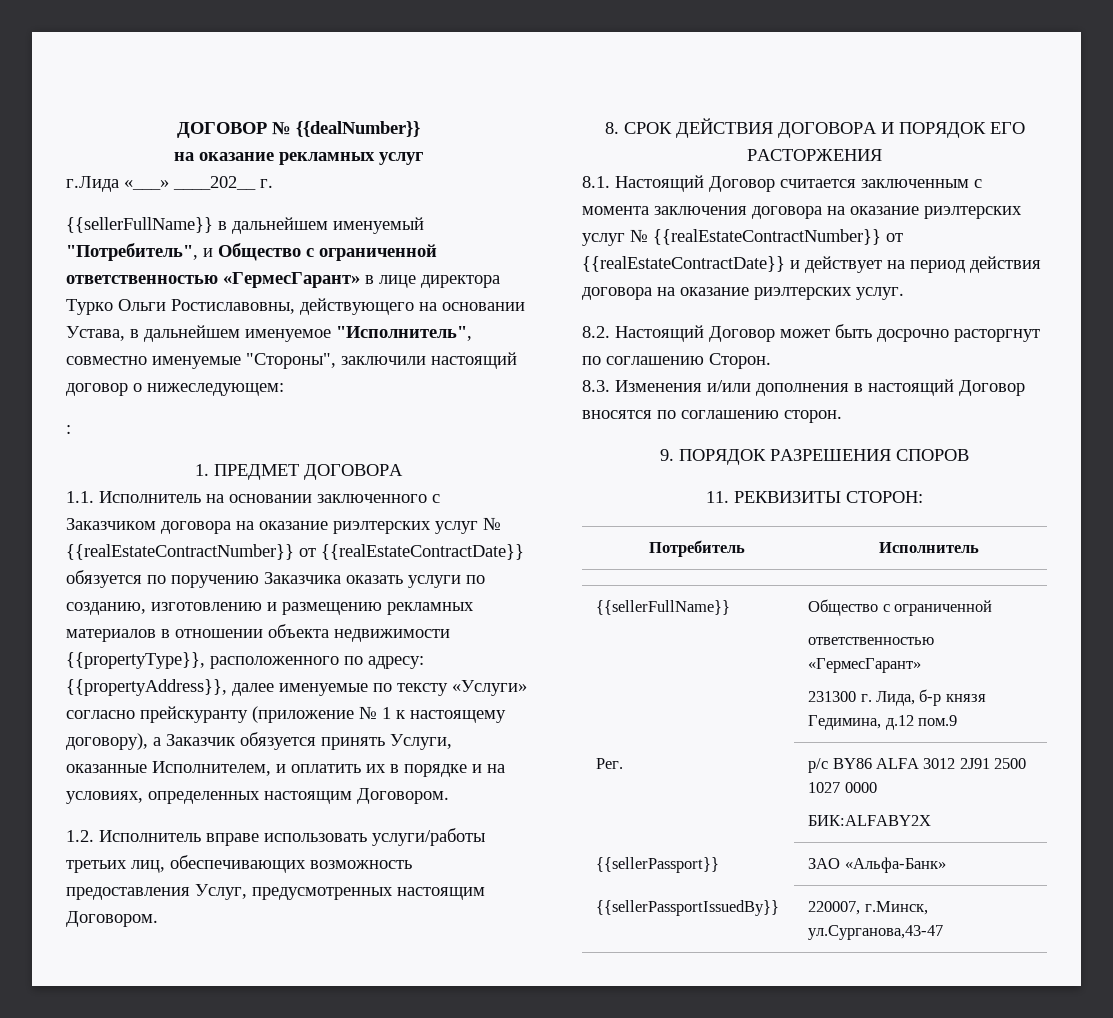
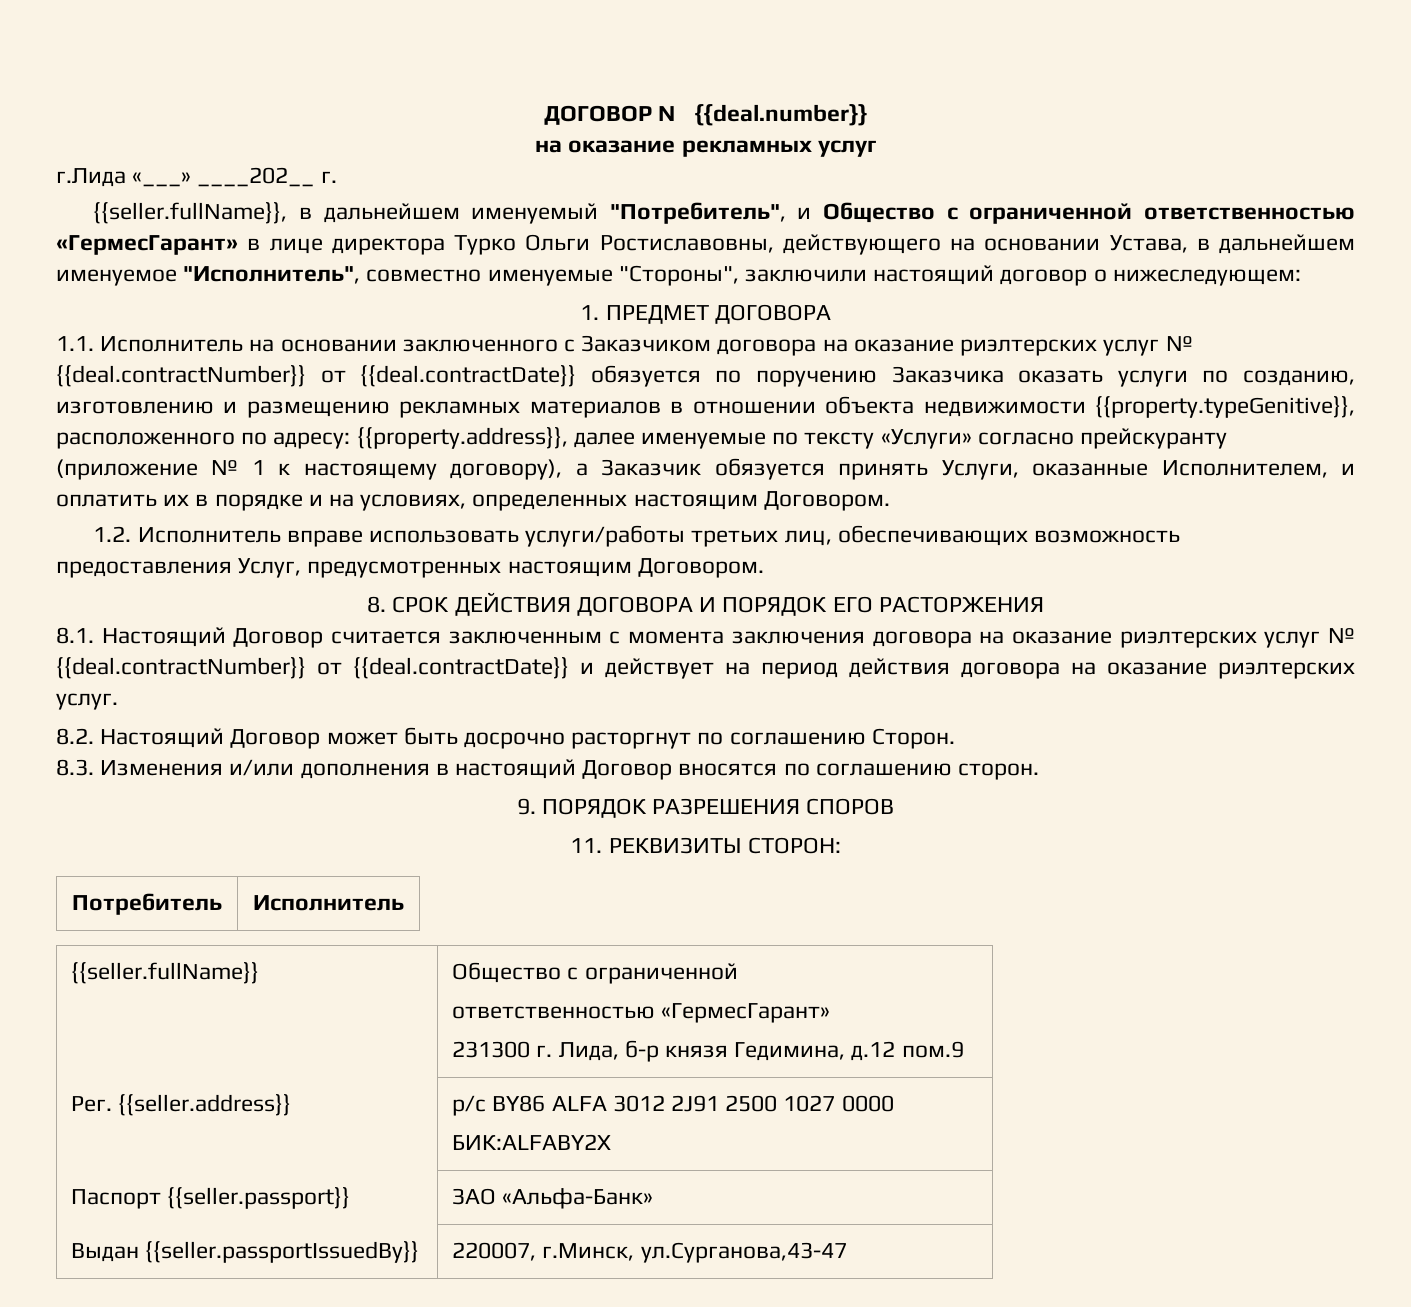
[296,121,420,137] {{dealNumber}} -> [695,104,868,126] {{deal.number}}
[66,217,213,233] {{sellerFullName}} -> [93,202,288,224] {{seller.fullName}},
[66,425,71,434] // : -> (1301, 277) none
[66,544,524,560] {{realEstateContractNumber}} от {{realEstateContractDate}} -> [56,365,577,387] {{deal.contractNumber}} от {{deal.contractDate}}
[66,652,205,669] {{propertyType}}, -> [1095,396,1355,418] {{property.typeGenitive}},
[66,679,227,696] {{propertyAddress}}, -> [356,427,568,449] {{property.address}},
[653,229,903,245] [582,256,785,272] {{realEstateContractNumber}} от {{realEstateContractDate}} -> [56,657,569,679] {{deal.contractNumber}} от {{deal.contractDate}}
[596,600,731,615] {{sellerFullName}} -> [71,962,260,984] {{seller.fullName}}
(624, 763) none -> [118,1094,292,1116] {{seller.address}}
[596,857,720,873] {{sellerPassport}} -> [71,1187,351,1209] Паспорт {{seller.passport}}
[596,900,780,916] {{sellerPassportIssuedBy}} -> [71,1241,420,1263] Выдан {{seller.passportIssuedBy}}

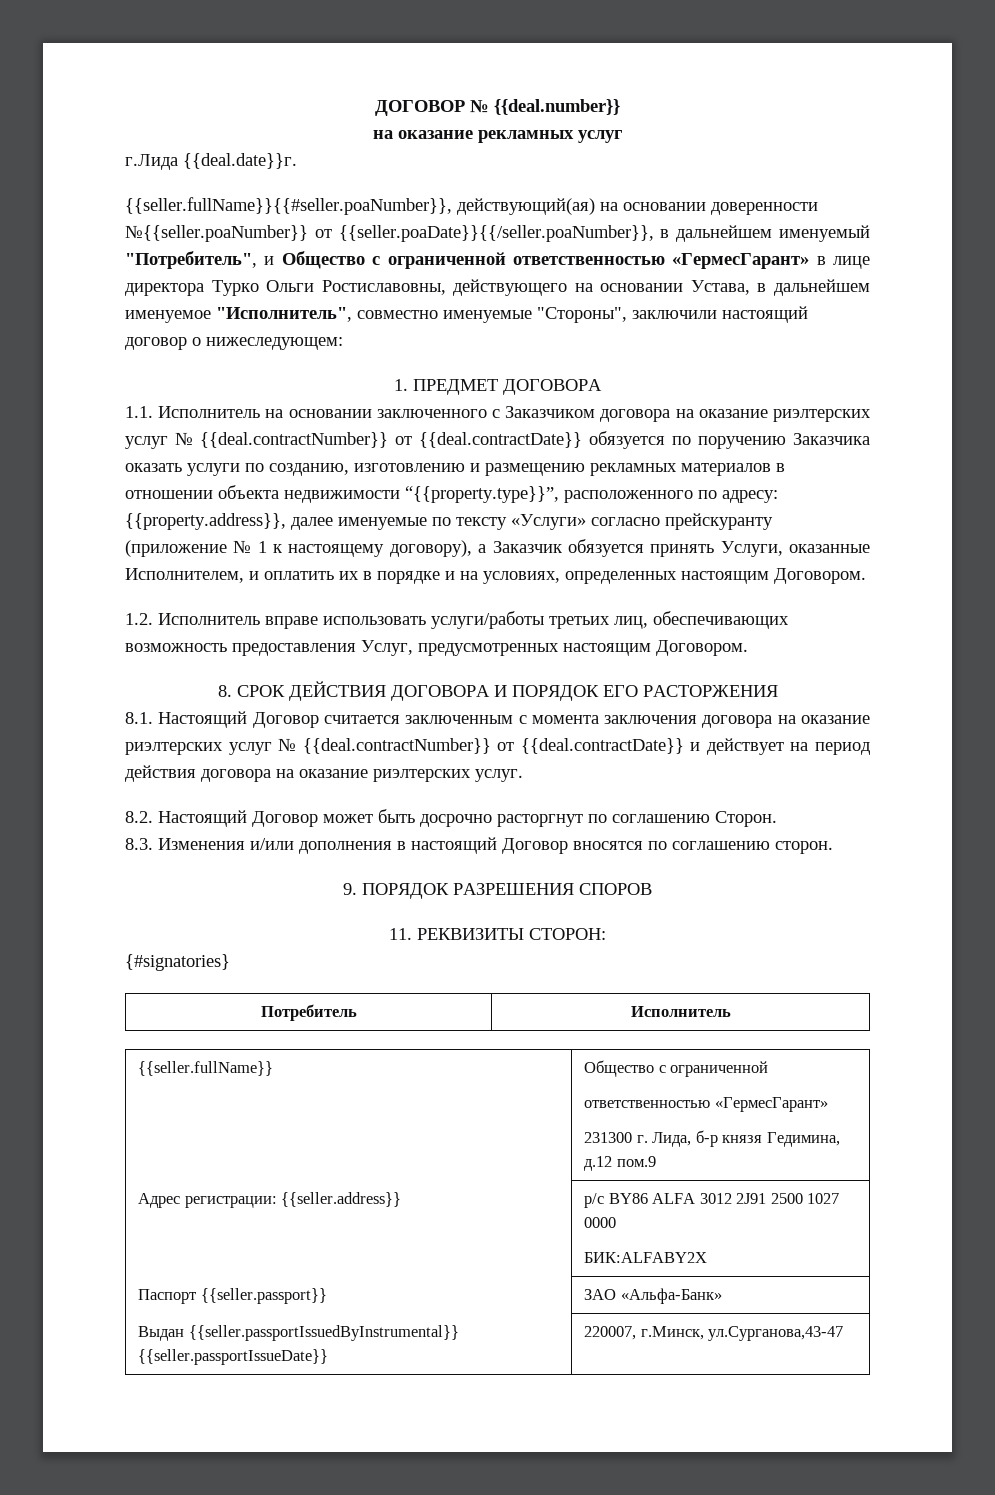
[132,167,337,187] [93,202,288,224] «___» ____202__ г. // {{seller.fullName}}, -> [183,153,297,169] [125,197,818,215] [125,225,654,242] {{deal.date}}г. // {{seller.fullName}}{{#seller.poaNumber}}, действующий(ая) на основании доверенности №{{seller.poaNumber}} от {{seller.poaDate}}{{/seller.poaNumber}},
[1095,396,1355,418] {{property.typeGenitive}}, -> [405,486,559,503] “{{property.type}}”,
(841, 845) none -> [125,954,230,971] // {#signatories}
[71,1096,113,1112] Рег. -> [138,1193,277,1208] Адрес регистрации:
[145,1241,420,1263] {{seller.passportIssuedBy}} -> [188,1325,459,1341] [138,1349,329,1365] {{seller.passportIssuedByInstrumental}} {{seller.passportIssueDate}}

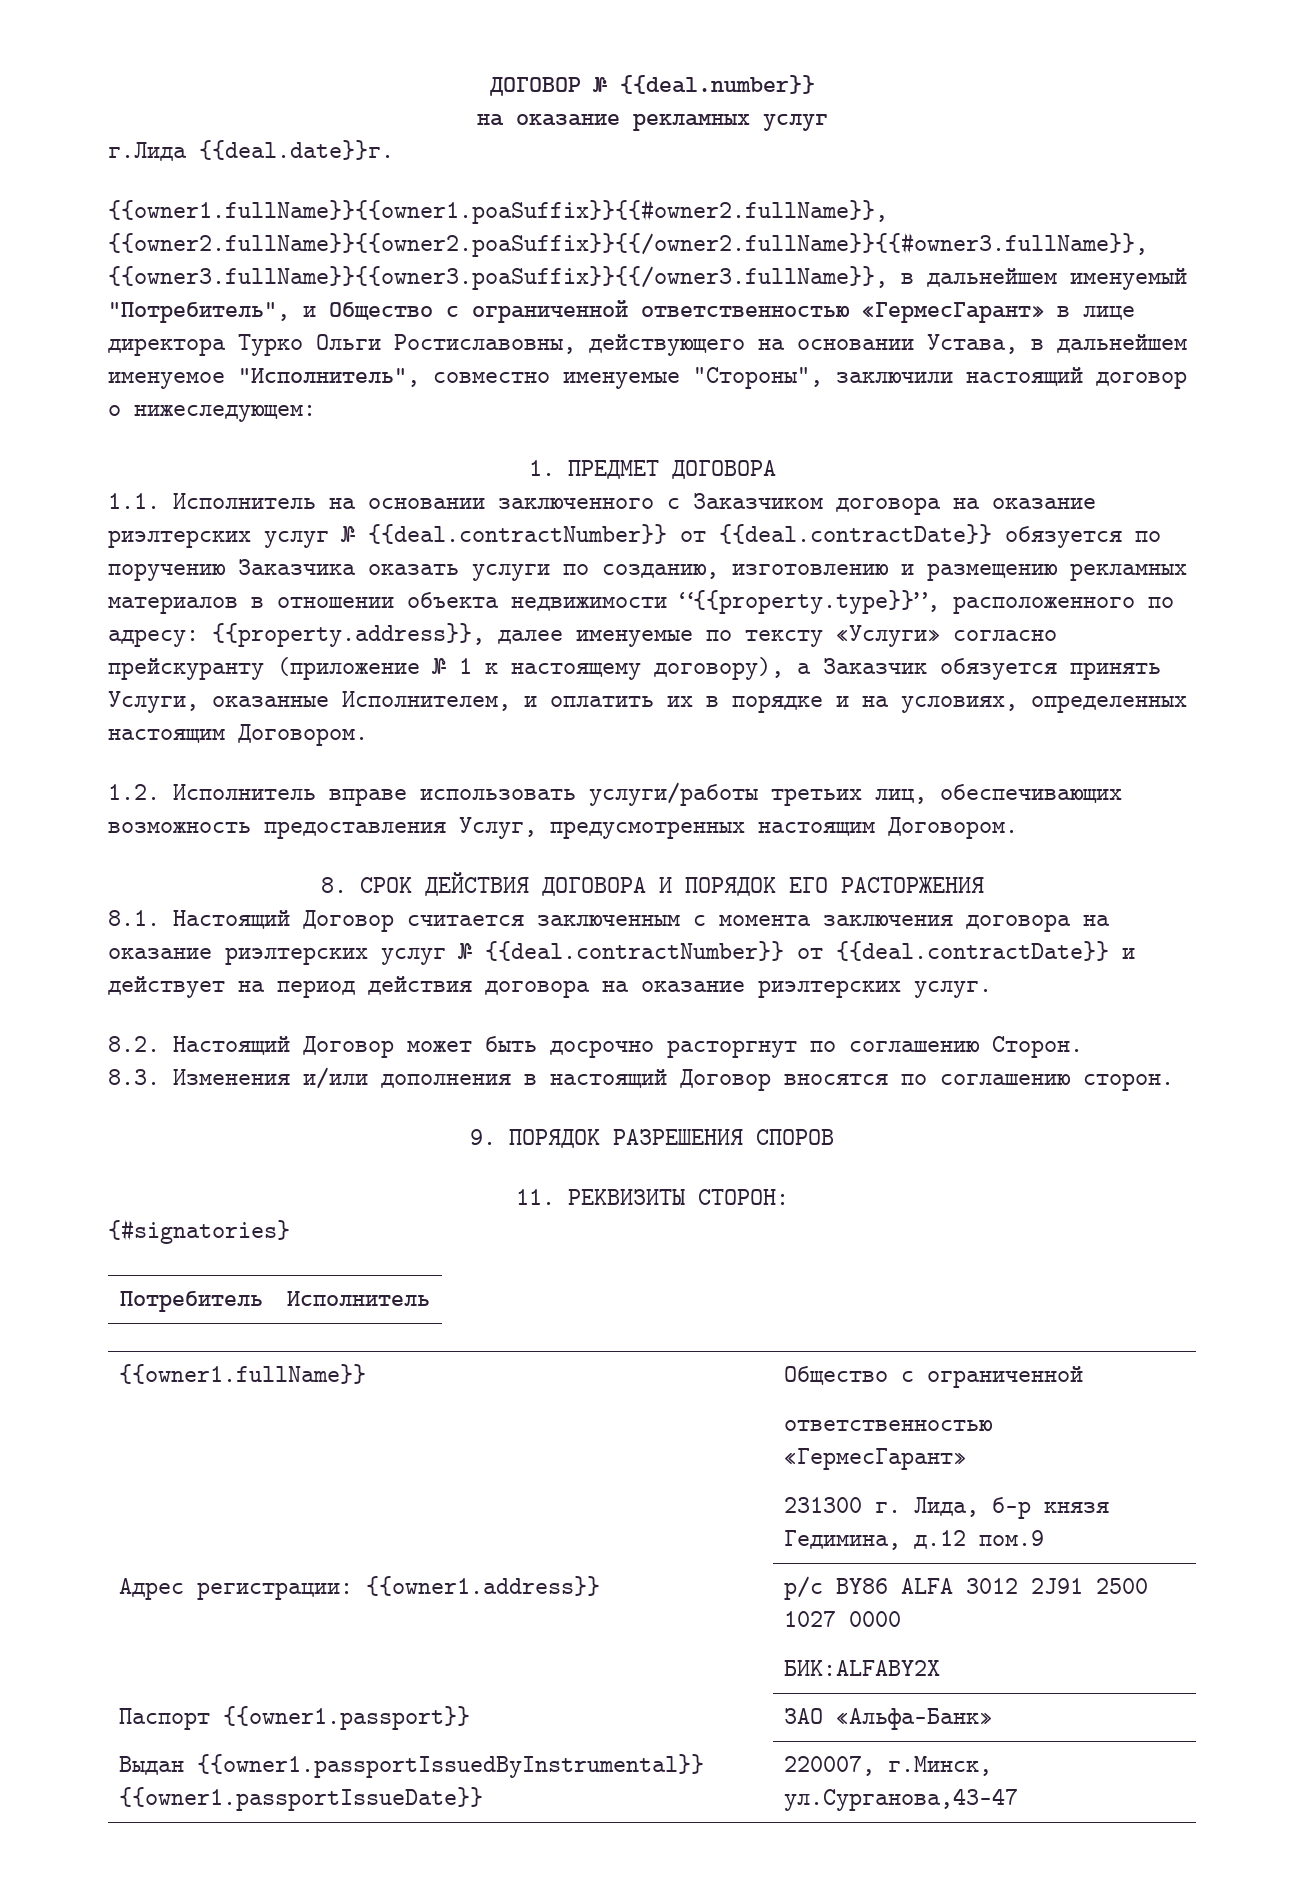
[125,197,818,215] [125,225,654,242] {{seller.fullName}}{{#seller.poaNumber}}, действующий(ая) на основании доверенности №{{seller.poaNumber}} от {{seller.poaDate}}{{/seller.poaNumber}}, -> [108,199,888,224] [108,232,1148,257] [108,266,888,290] {{owner1.fullName}}{{owner1.poaSuffix}}{{#owner2.fullName}}, {{owner2.fullName}}{{owner2.poaSuffix}}{{/owner2.fullName}}{{#owner3.fullName}}, {{owner3.fullName}}{{owner3.poaSuffix}}{{/owner3.fullName}},
[138,1061,274,1076] {{seller.fullName}} -> [119,1364,367,1384] {{owner1.fullName}}
[281,1192,402,1207] {{seller.address}} -> [366,1576,601,1596] {{owner1.address}}
[200,1288,327,1304] {{seller.passport}} -> [223,1706,471,1730] {{owner1.passport}}
[188,1325,459,1341] [138,1349,329,1365] {{seller.passportIssuedByInstrumental}} {{seller.passportIssueDate}} -> [197,1754,705,1778] [119,1787,484,1811] {{owner1.passportIssuedByInstrumental}} {{owner1.passportIssueDate}}

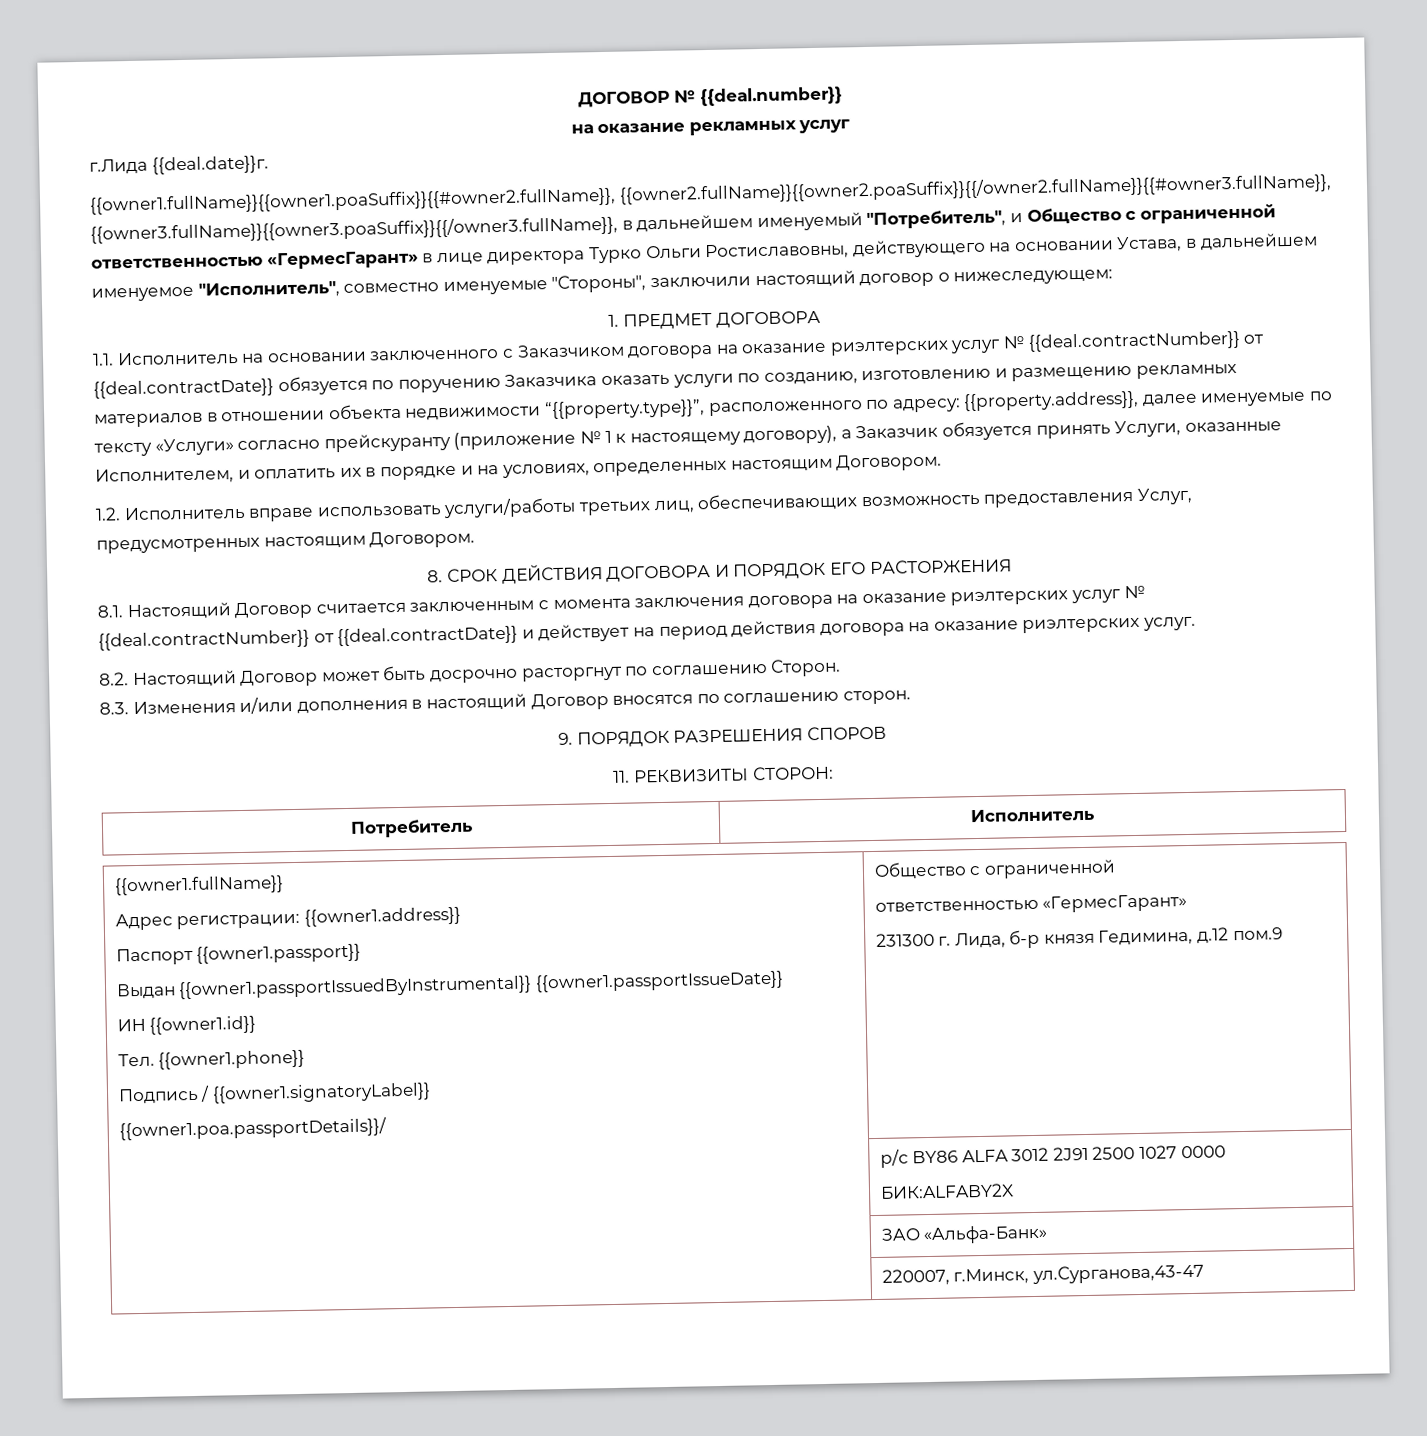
[108,1219,290,1244] // {#signatories} -> (834, 773) none
(367, 1374) none -> [114,906,461,931] [115,943,362,966] [115,970,784,1000] [116,1015,257,1035] [117,1049,306,1070] [117,1082,431,1105] [118,1117,387,1141] // Адрес регистрации: {{owner1.address}} // Паспорт {{owner1.passport}} // Выдан {{owner1.passportIssuedByInstrumental}} {{owner1.passportIssueDate}} // ИН {{owner1.id}} // Тел. {{owner1.phone}} // Подпись / {{owner1.signatoryLabel}} // {{owner1.poa.passportDetails}}/
[119,1576,601,1600] Адрес регистрации: {{owner1.address}} -> (1283, 934) none
[119,1706,471,1730] Паспорт {{owner1.passport}} -> (1014, 1191) none
[119,1754,705,1778] [119,1787,484,1811] Выдан {{owner1.passportIssuedByInstrumental}} {{owner1.passportIssueDate}} -> (1049, 1234) none

